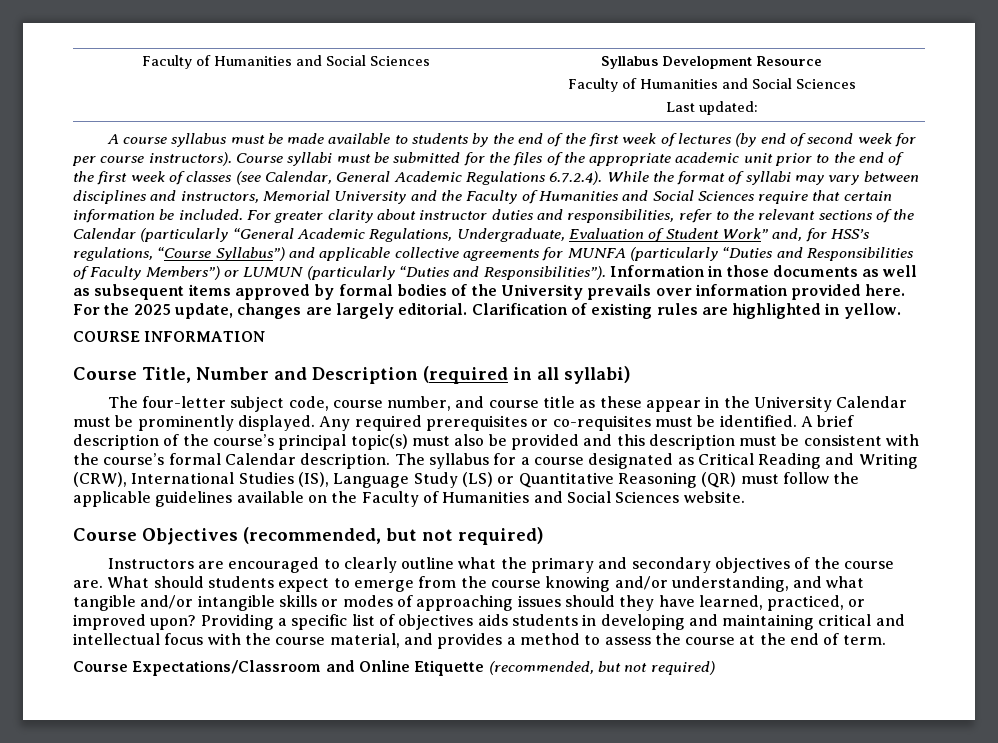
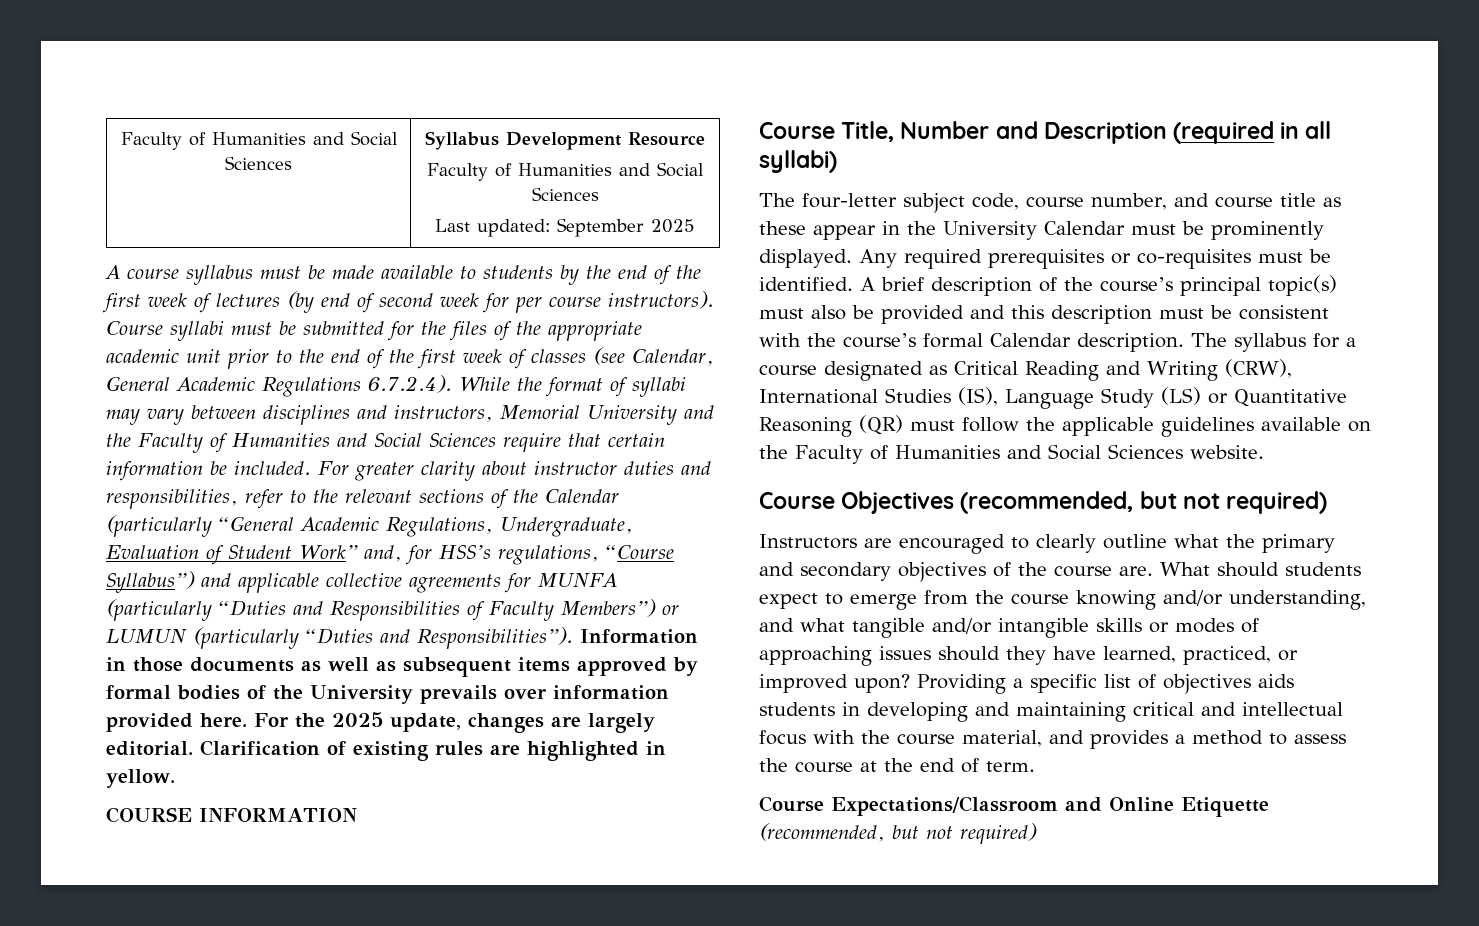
(758, 108) none -> [557,218,695,237] September 2025

